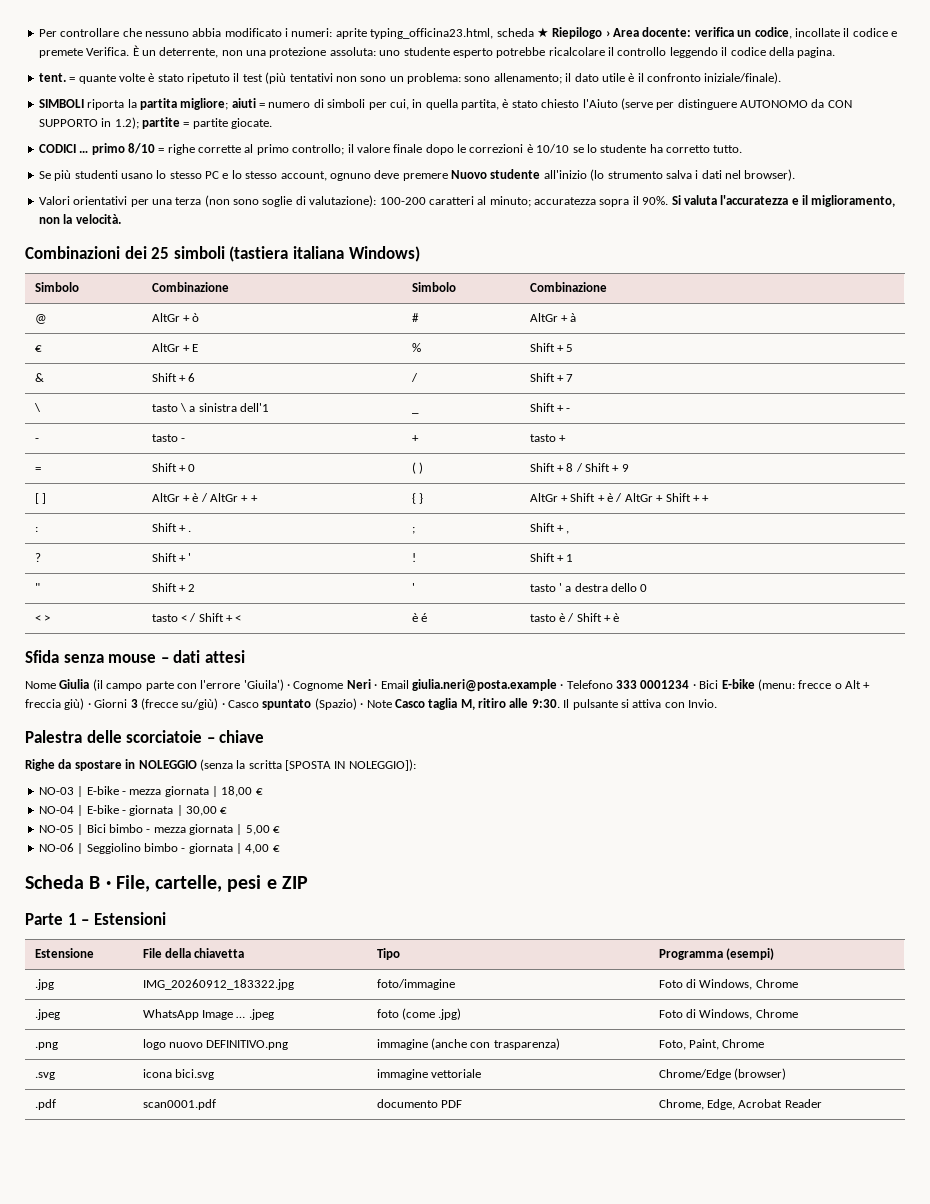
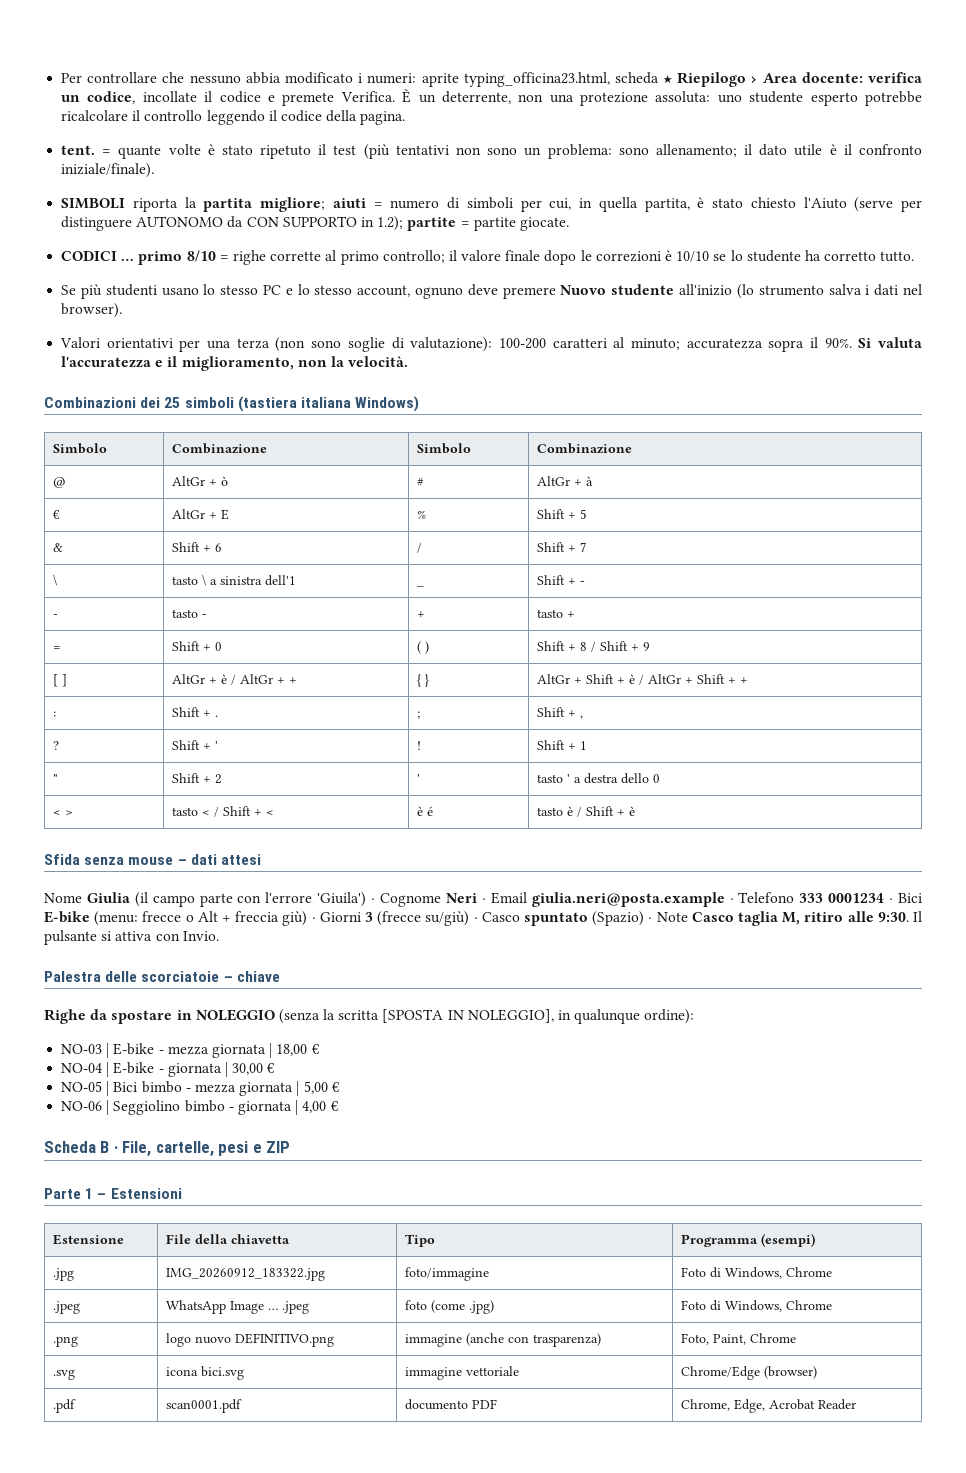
[348,759,416,771] NOLEGGIO]): -> [467,1009,695,1024] NOLEGGIO], in qualunque ordine):

